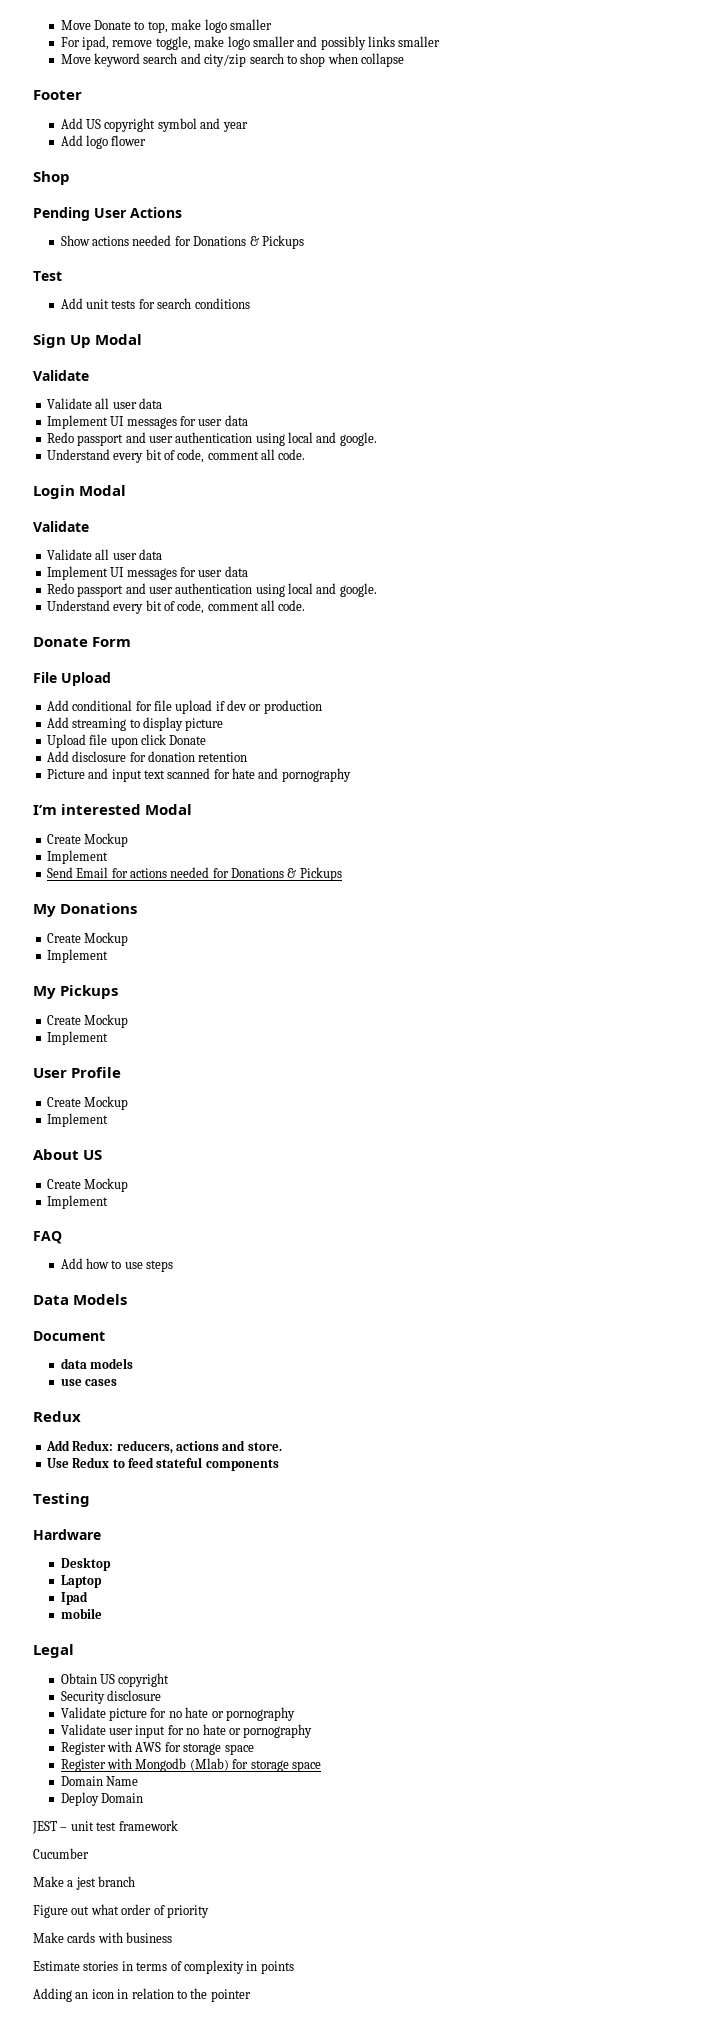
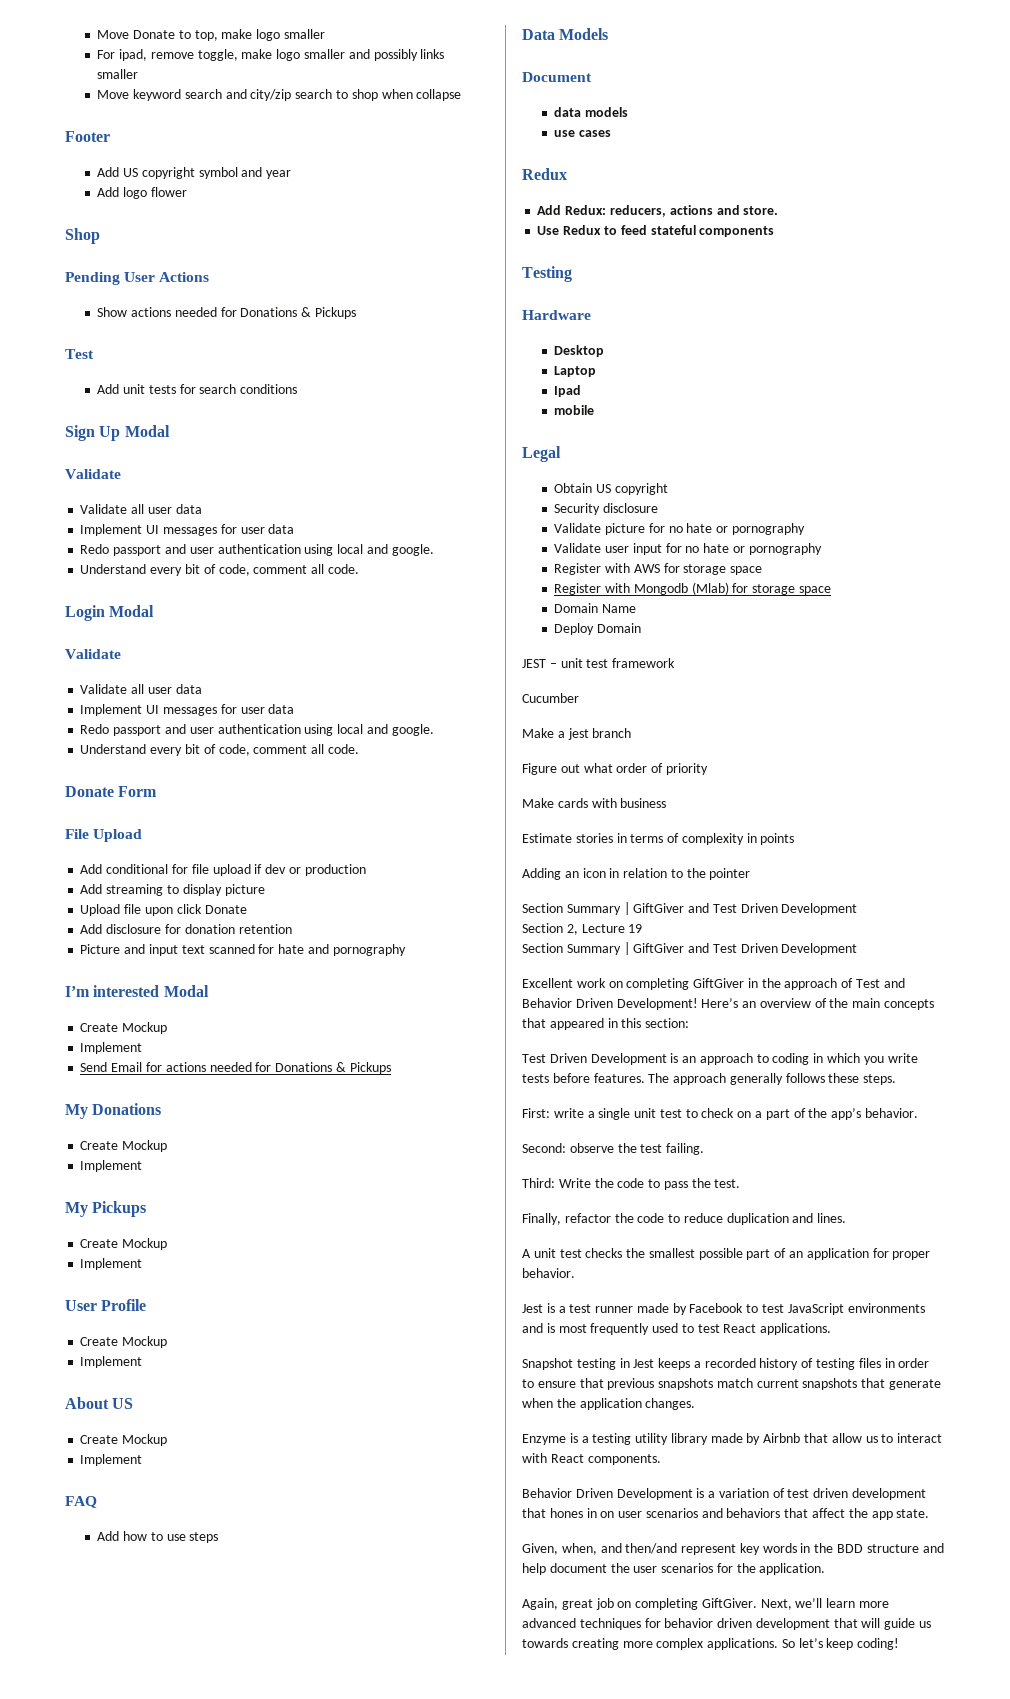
(251, 1995) none -> [522,902,858,915] [522,923,643,935] [522,942,858,955] [522,978,905,990] [522,998,935,1010] [522,1018,690,1030] [522,1053,918,1065] [522,1073,897,1085] [522,1108,918,1120] [522,1143,705,1155] [522,1178,741,1190] [522,1213,847,1225] [522,1248,931,1260] [522,1268,575,1278] [522,1303,925,1315] [522,1323,832,1335] [522,1358,930,1370] [522,1378,942,1390] [522,1398,696,1410] [522,1433,943,1445] [522,1453,661,1465] [522,1488,927,1500] [522,1508,930,1520] [522,1543,944,1555] [522,1563,826,1575] [522,1598,890,1610] [522,1618,932,1630] [522,1638,900,1650] // Section Summary | GiftGiver and Test Driven Development // Section 2, Lecture 19 // Section Summary | GiftGiver and Test Driven Development // Excellent work on completing GiftGiver in the approach of Test and Behavior Driven Development! Here’s an overview of the main concepts that appeared in this section: // Test Driven Development is an approach to coding in which you write tests before features. The approach generally follows these steps. // First: write a single unit test to check on a part of the app’s behavior. // Second: observe the test failing. // Third: Write the code to pass the test. // Finally, refactor the code to reduce duplication and lines. // A unit test checks the smallest possible part of an application for proper behavior. // Jest is a test runner made by Facebook to test JavaScript environments and is most frequently used to test React applications. // Snapshot testing in Jest keeps a recorded history of testing files in order to ensure that previous snapshots match current snapshots that generate when the application changes. // Enzyme is a testing utility library made by Airbnb that allow us to interact with React components. // Behavior Driven Development is a variation of test driven development that hones in on user scenarios and behaviors that affect the app state. // Given, when, and then/and represent key words in the BDD structure and help document the user scenarios for the application. // Again, great job on completing GiftGiver. Next, we’ll learn more advanced techniques for behavior driven development that will guide us towards creating more complex applications. So let’s keep coding!

